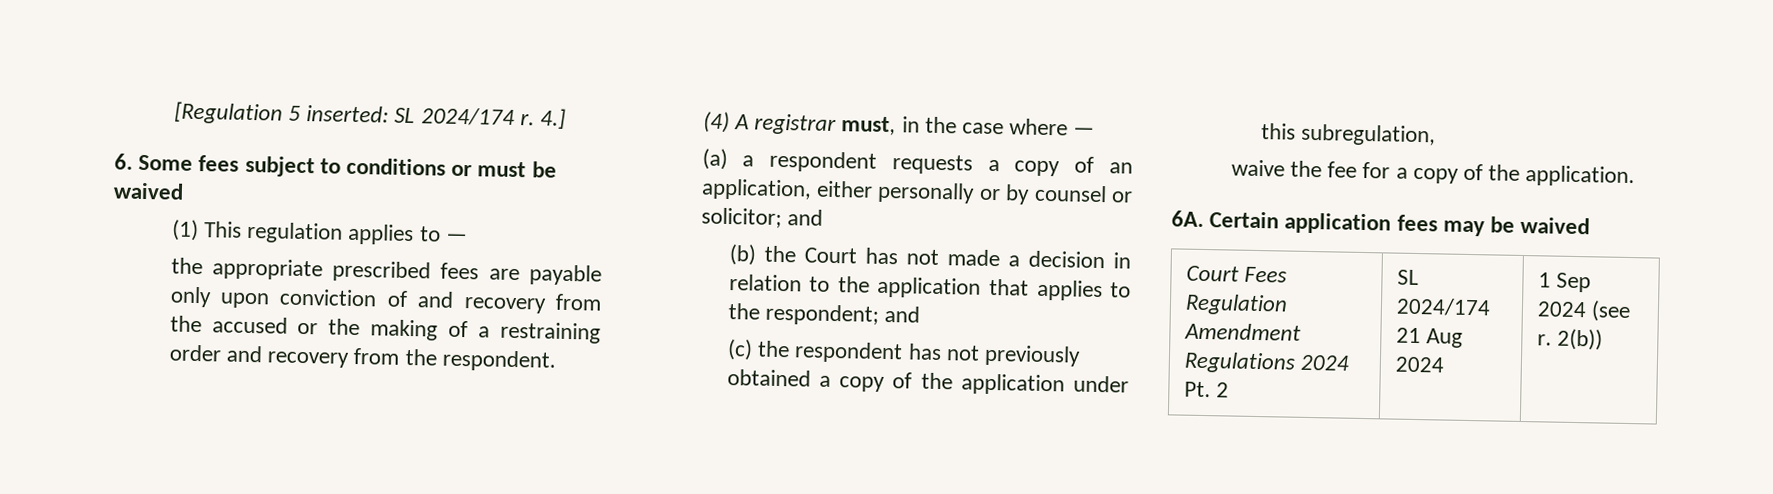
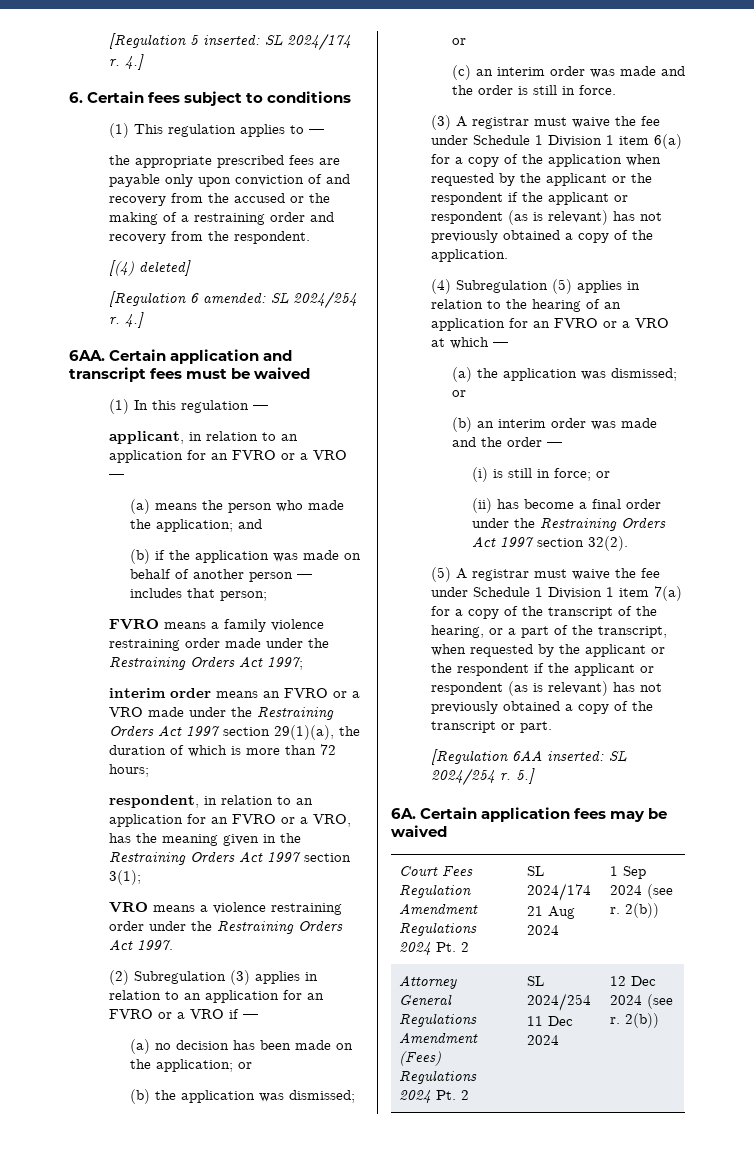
[138,154,194,171] Some -> [87,91,145,103] Certain
[451,161,557,178] [113,182,184,200] or must be waived -> (352, 97) none
[702,111,1096,136] [701,148,1133,177] [700,178,1133,205] [700,207,823,229] [728,244,1131,269] [728,274,1131,302] [727,303,921,326] [726,339,1082,367] [726,369,1129,396] [1260,123,1437,147] [1230,159,1636,188] (4) A registrar must, in the case where — // (a) a respondent requests a copy of an application, either personally or by counsel or solicitor; and // (b) the Court has not made a decision in relation to the application that applies to the respondent; and // (c) the respondent has not previously obtained a copy of the application under this subregulation, // waive the fee for a copy of the application. -> [109,260,192,276] [109,291,358,309] [109,312,145,328] [69,349,293,364] [69,367,311,382] [109,399,269,414] [109,431,299,444] [109,450,348,463] [109,474,125,479] [129,499,344,514] [129,519,262,532] [129,549,361,564] [129,569,312,582] [129,588,267,601] [109,619,325,632] [109,638,330,651] [109,656,304,670] [109,688,361,698] [109,707,335,720] [109,725,361,740] [109,744,337,757] [109,764,150,777] [109,795,314,808] [109,814,352,827] [109,833,302,846] [109,851,352,865] [109,870,142,885] [109,902,343,915] [109,920,344,934] [109,939,174,950] [109,970,319,985] [109,990,325,1003] [109,1009,259,1019] [129,1039,353,1054] [129,1059,252,1072] [129,1089,355,1104] [451,38,466,45] [451,65,685,80] [451,85,616,95] [431,115,661,130] [431,134,683,149] [431,154,662,167] [431,173,653,186] [431,192,629,205] [431,210,663,225] [431,230,654,243] [431,249,509,262] [431,279,641,294] [431,299,622,312] [431,318,670,331] [431,337,509,349] [451,367,677,382] [451,390,466,397] [451,417,657,432] [451,437,562,447] [471,467,610,482] [471,498,661,513] [471,517,666,531] [471,536,628,551] [431,567,661,582] [431,586,683,601] [431,606,658,619] [431,625,668,638] [431,644,666,657] [431,663,655,676] [431,681,663,696] [431,701,654,714] [431,721,553,733] [431,749,628,765] [431,768,536,786] [(4) deleted] // [Regulation 6 amended: SL 2024/254 r. 4.] // 6AA. Certain application and transcript fees must be waived // (1) In this regulation — // applicant, in relation to an application for an FVRO or a VRO — // (a) means the person who made the application; and // (b) if the application was made on behalf of another person — includes that person; // FVRO means a family violence restraining order made under the Restraining Orders Act 1997; // interim order means an FVRO or a VRO made under the Restraining Orders Act 1997 section 29(1)(a), the duration of which is more than 72 hours; // respondent, in relation to an application for an FVRO or a VRO, has the meaning given in the Restraining Orders Act 1997 section 3(1); // VRO means a violence restraining order under the Restraining Orders Act 1997. // (2) Subregulation (3) applies in relation to an application for an FVRO or a VRO if — // (a) no decision has been made on the application; or // (b) the application was dismissed; or // (c) an interim order was made and the order is still in force. // (3) A registrar must waive the fee under Schedule 1 Division 1 item 6(a) for a copy of the application when requested by the applicant or the respondent if the applicant or respondent (as is relevant) has not previously obtained a copy of the application. // (4) Subregulation (5) applies in relation to the hearing of an application for an FVRO or a VRO at which — // (a) the application was dismissed; or // (b) an interim order was made and the order — // (i) is still in force; or // (ii) has become a final order under the Restraining Orders Act 1997 section 32(2). // (5) A registrar must waive the fee under Schedule 1 Division 1 item 7(a) for a copy of the transcript of the hearing, or a part of the transcript, when requested by the applicant or the respondent if the applicant or respondent (as is relevant) has not previously obtained a copy of the transcript or part. // [Regulation 6AA inserted: SL 2024/254 r. 5.]
(1604, 339) none -> [399,975,458,989] [399,994,453,1006] [399,1013,478,1027] [399,1032,479,1044] [399,1051,442,1066] [399,1070,478,1084] [399,1090,470,1103] [527,976,545,986] [527,993,592,1011] [527,1016,574,1026] [527,1035,560,1045] [610,976,657,986] [610,994,674,1009] [610,1013,660,1028] // Attorney General Regulations Amendment (Fees) Regulations 2024 Pt. 2 | SL 2024/254 11 Dec 2024 | 12 Dec 2024 (see r. 2(b))

